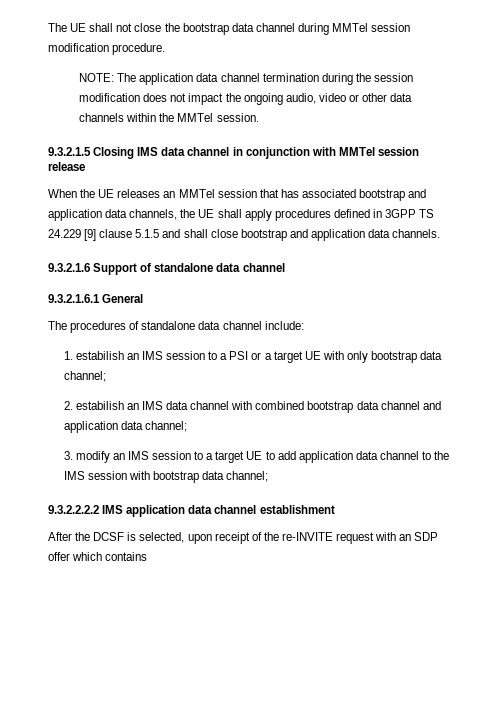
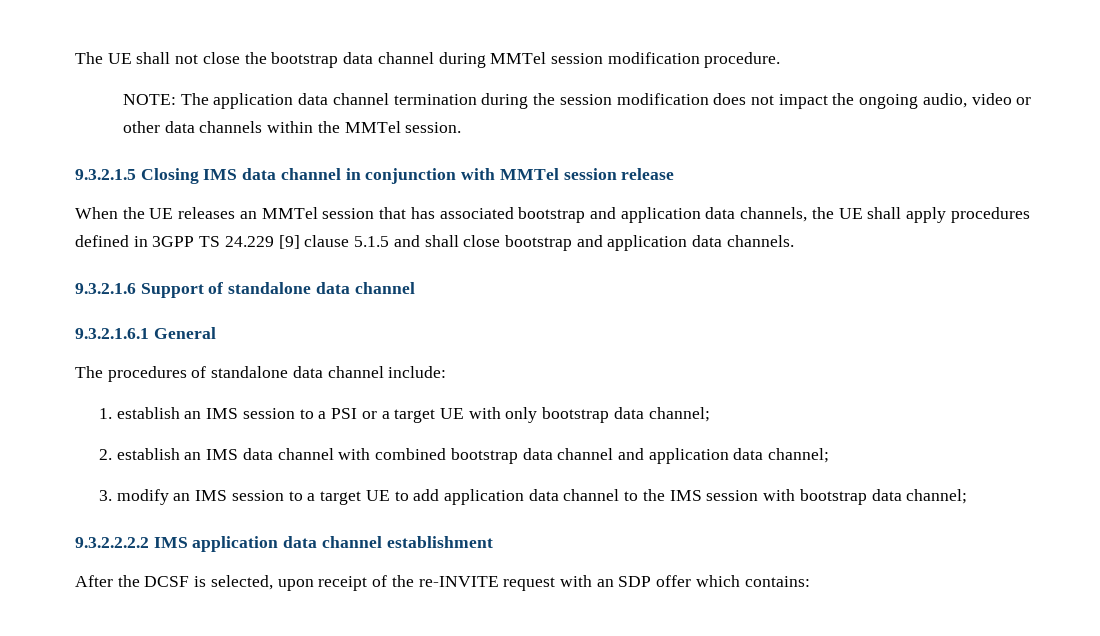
[75,351,124,360] estabilish -> [116,407,180,419] establish
[75,401,124,410] estabilish -> [116,448,180,460] establish
[105,552,148,561] contains -> [744,576,810,587] contains:

